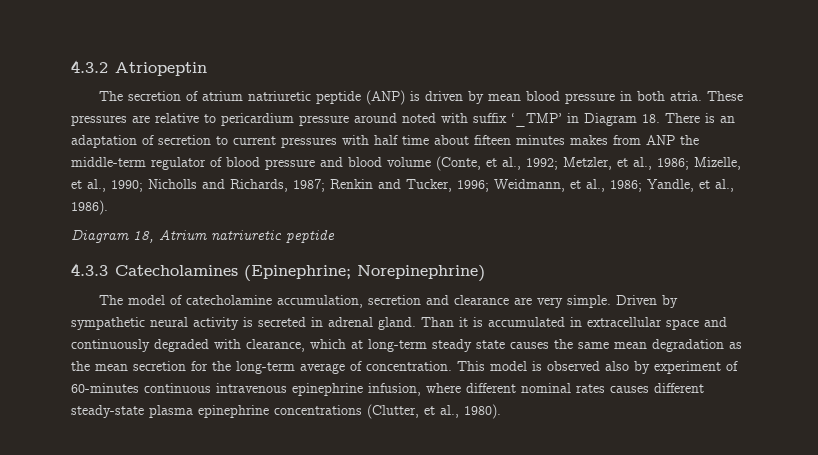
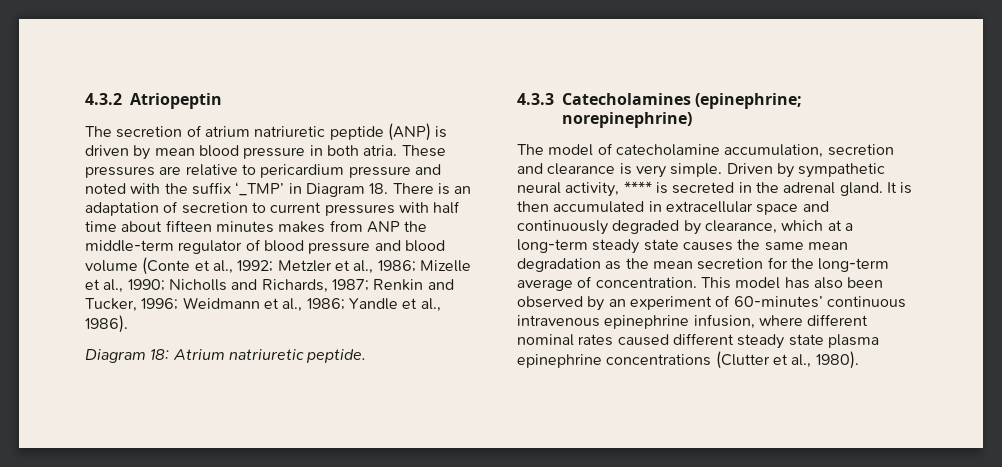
[354,113,397,123] around -> [414,164,441,175] and
(468, 118) none -> [164,183,188,194] the
[436,156,481,171] (Conte, -> [142,257,191,275] (Conte
[563,157,741,170] Metzler, et al., 1986; Mizelle, -> [277,260,471,274] Metzler et al., 1986; Mizelle
[494,179,694,192] Weidmann, et al., 1986; Yandle, -> [182,297,398,312] Weidmann et al., 1986; Yandle
[133,231,154,243] 18, -> [150,349,170,360] 18:
[286,230,335,243] peptide -> [306,349,367,363] peptide.
[244,265,485,282] (Epinephrine; Norepinephrine) -> [695,93,803,109] [562,112,692,128] (epinephrine; norepinephrine)
[514,297,533,305] are -> [619,163,632,175] is
[193,317,239,330] activity -> [565,181,652,197] activity, ****
(323, 322) none -> [755,182,779,193] the
[421,317,483,327] Than it is -> [886,182,913,194] [517,201,549,212] It is then
[214,339,241,349] with -> [683,220,701,235] by
(363, 344) none -> [844,223,853,231] a
[532,361,650,374] is observed also by -> [784,277,884,289] [517,296,626,311] has also been observed by an
[71,383,139,393] 60-minutes -> [733,296,823,308] 60-minutes’
[610,383,704,393] [71,405,144,418] causes different steady-state -> [617,333,824,349] caused different steady state
[367,404,419,419] (Clutter, -> [715,351,770,369] (Clutter

